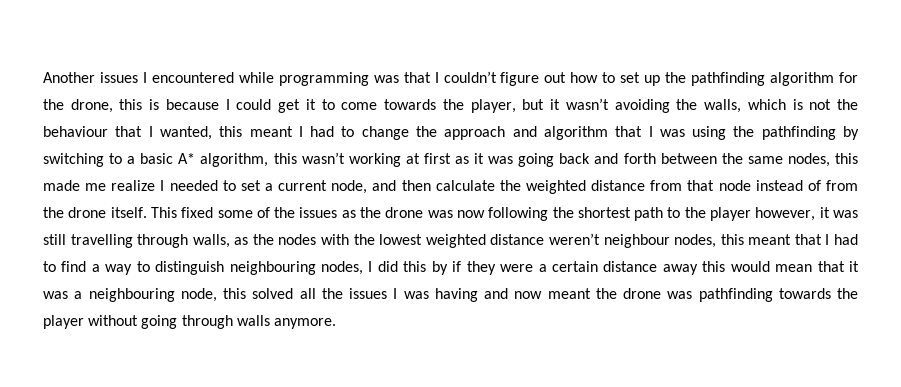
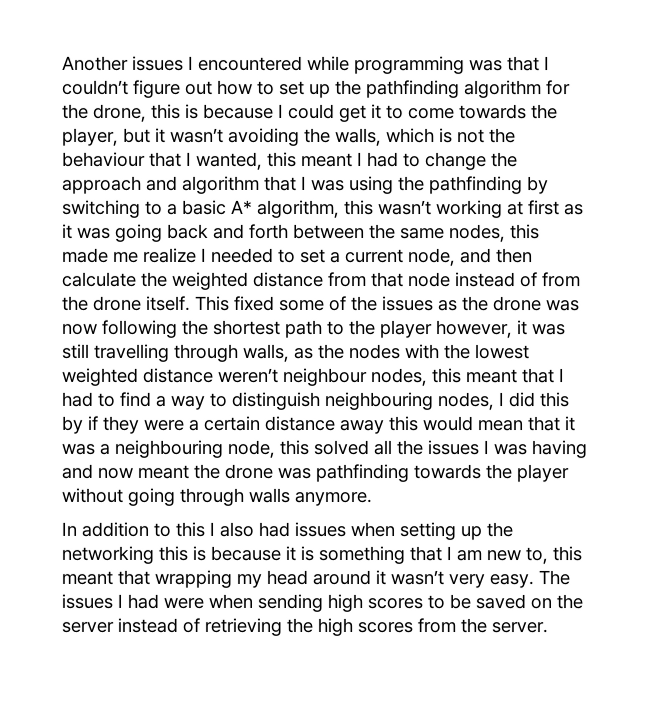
(336, 323) none -> [61,521,513,541] [61,545,582,565] [61,569,570,589] [61,593,583,613] [61,617,548,637] // In addition to this I also had issues when setting up the networking this is because it is something that I am new to, this meant that wrapping my head around it wasn’t very easy. The issues I had were when sending high scores to be saved on the server instead of retrieving the high scores from the server.

